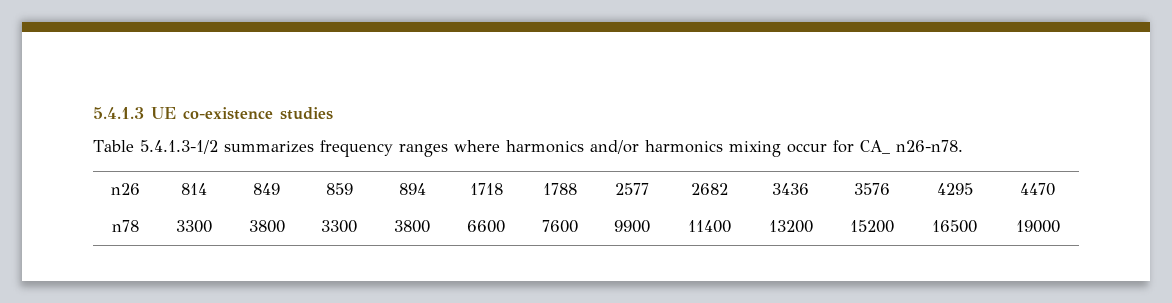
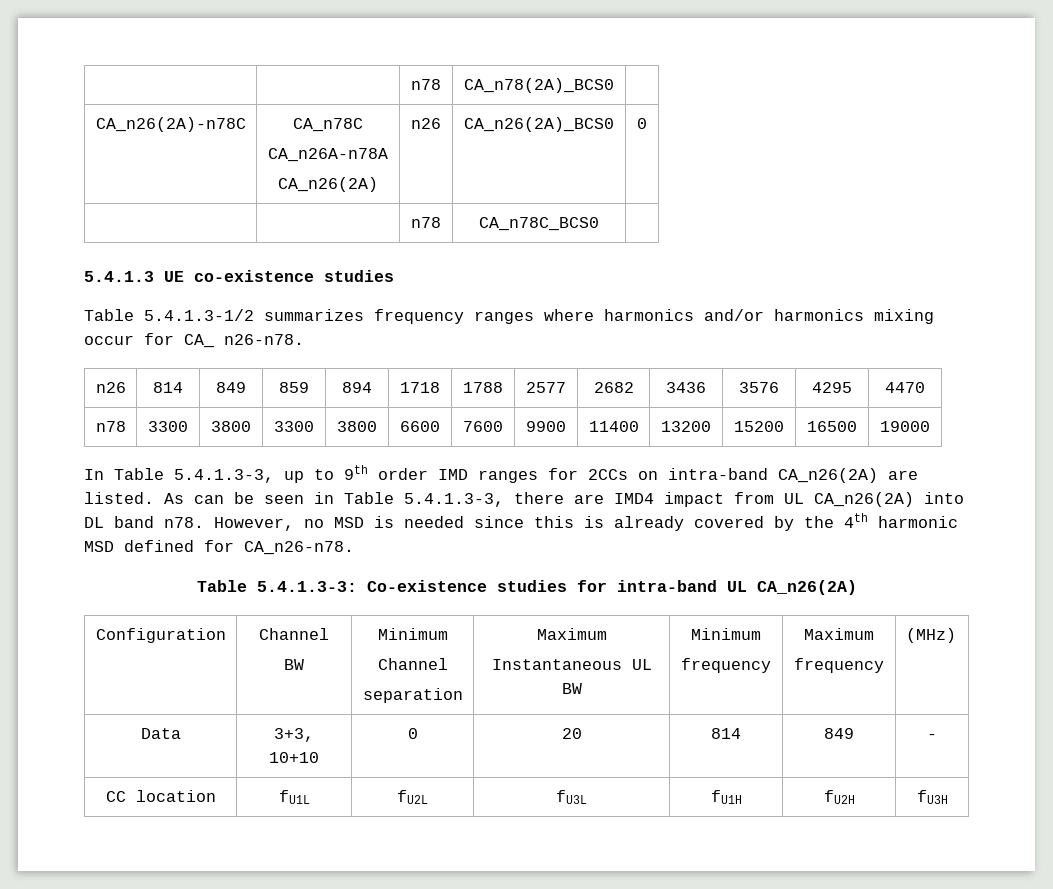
(93, 113) none -> [411,79,441,90] [464,78,614,93] [95,117,246,132] [293,118,363,132] [268,148,388,162] [278,177,378,192] [411,118,441,129] [464,117,614,132] [637,118,647,129] [411,217,441,228] [479,217,599,231] | | n78 | CA_n78(2A)_BCS0 | // CA_n26(2A)-n78C | CA_n78C // CA_n26A-n78A // CA_n26(2A) | n26 | CA_n26(2A)_BCS0 | 0 // | | n78 | CA_n78C_BCS0 | //
(1060, 226) none -> [84,465,918,483] [84,492,964,507] [84,513,958,531] [84,540,354,555] [196,580,857,595] [95,628,226,643] [259,628,329,640] [284,659,304,670] [377,628,448,640] [377,658,448,670] [362,688,463,703] [536,628,607,640] [491,659,652,670] [561,683,582,694] [691,628,761,640] [681,658,771,673] [804,628,874,640] [794,658,884,673] [905,628,956,643] [140,728,181,739] [274,728,314,742] [269,752,319,763] [407,728,418,739] [561,728,582,739] [711,728,741,739] [824,728,854,739] [927,734,937,739] [105,790,216,802] [278,790,310,804] [397,790,428,804] [556,790,587,804] [710,790,742,804] [823,790,855,804] [916,790,948,804] // In Table 5.4.1.3-3, up to 9th order IMD ranges for 2CCs on intra-band CA_n26(2A) are listed. As can be seen in Table 5.4.1.3-3, there are IMD4 impact from UL CA_n26(2A) into DL band n78. However, no MSD is needed since this is already covered by the 4th harmonic MSD defined for CA_n26-n78. // Table 5.4.1.3-3: Co-existence studies for intra-band UL CA_n26(2A) // Configuration | Channel // BW | Minimum // Channel // separation | Maximum // Instantaneous UL BW | Minimum // frequency | Maximum // frequency | (MHz) // Data | 3+3, 10+10 | 0 | 20 | 814 | 849 | - // CC location | fU1L | fU2L | fU3L | fU1H | fU2H | fU3H

